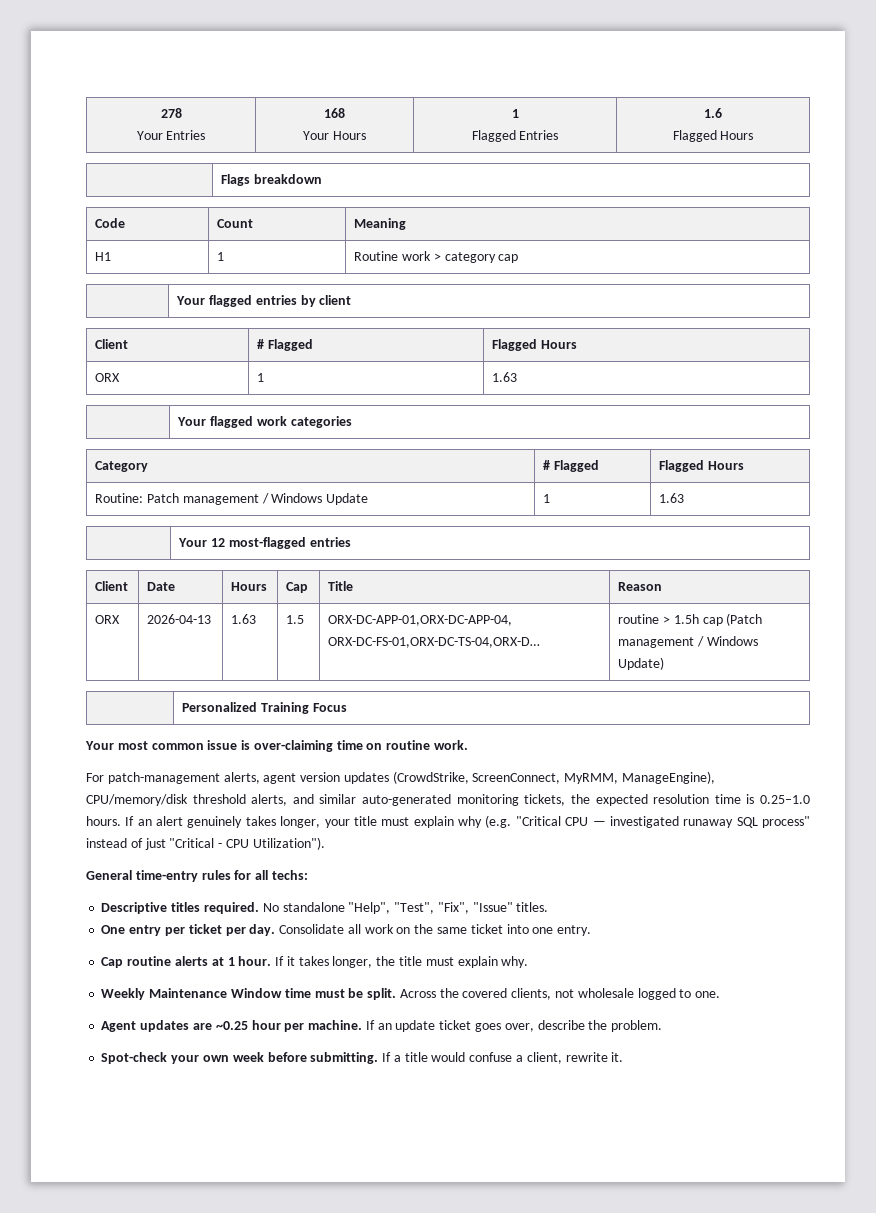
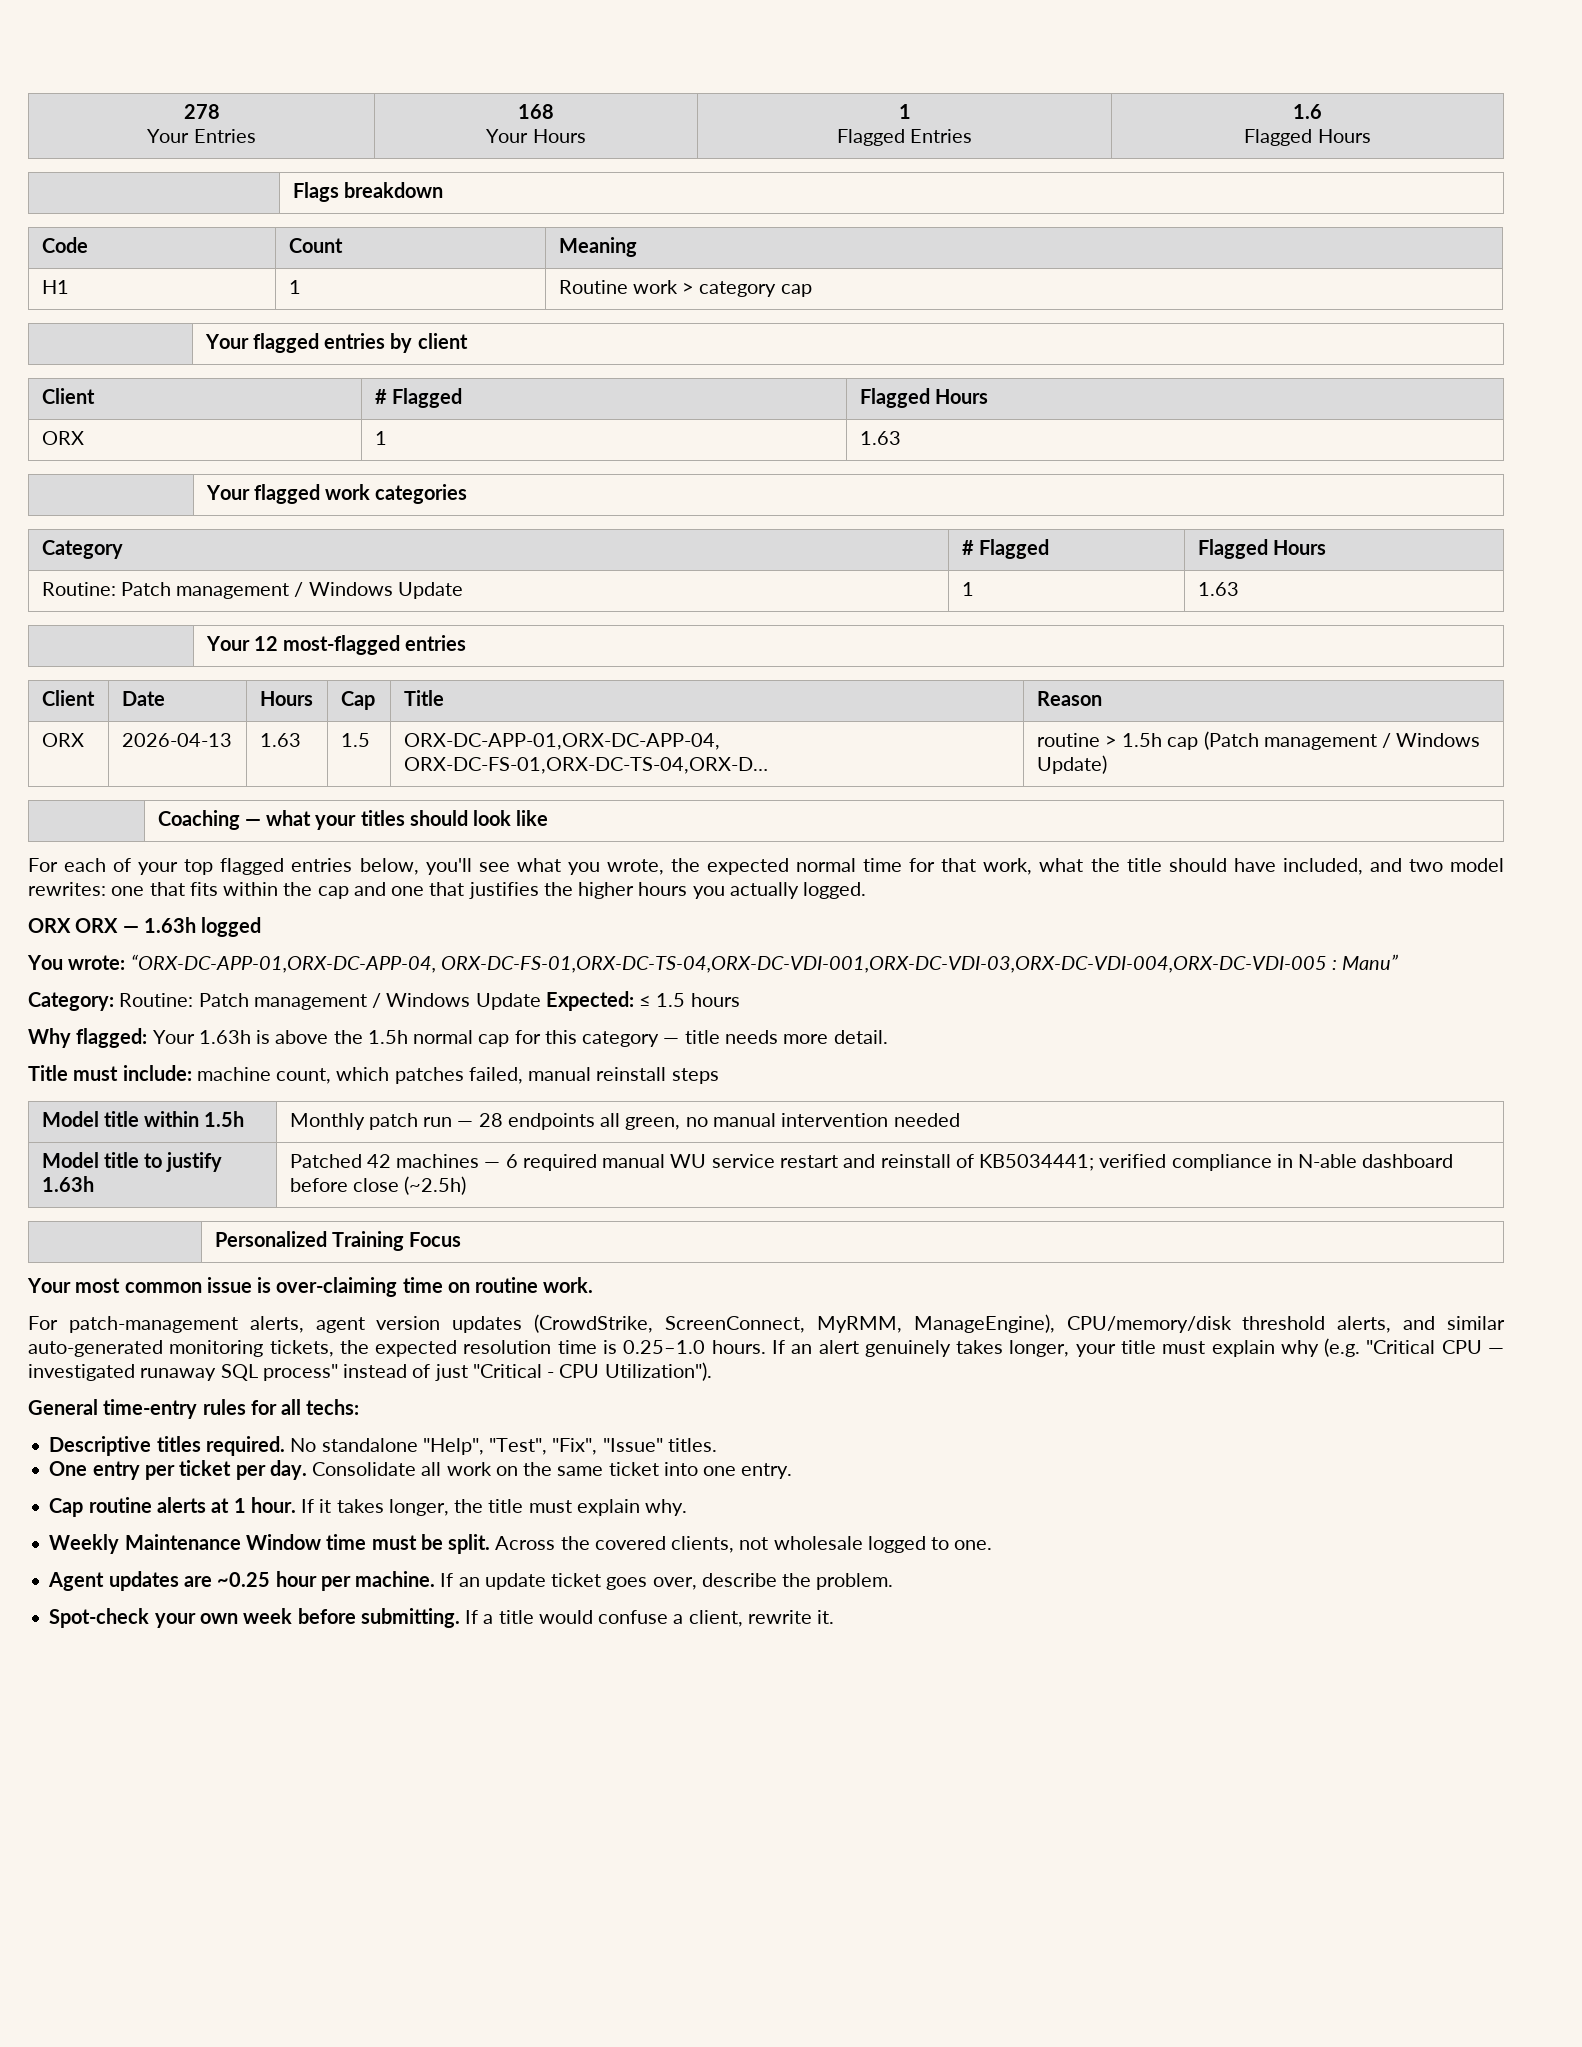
(665, 663) none -> [157,810,549,830] [28,858,1505,875] [28,882,867,899] [28,917,262,937] [27,954,1399,973] [28,991,740,1011] [28,1028,888,1048] [28,1065,719,1084] [41,1111,245,1127] [289,1113,960,1130] [41,1152,223,1172] [41,1176,94,1192] [289,1154,1454,1171] [289,1176,467,1195] // | Coaching — what your titles should look like // For each of your top flagged entries below, you'll see what you wrote, the expected normal time for that work, what the title should have included, and two model rewrites: one that fits within the cap and one that justifies the higher hours you actually logged. // ORX ORX — 1.63h logged // You wrote: “ORX-DC-APP-01,ORX-DC-APP-04, ORX-DC-FS-01,ORX-DC-TS-04,ORX-DC-VDI-001,ORX-DC-VDI-03,ORX-DC-VDI-004,ORX-DC-VDI-005 : Manu” // Category: Routine: Patch management / Windows Update Expected: ≤ 1.5 hours // Why flagged: Your 1.63h is above the 1.5h normal cap for this category — title needs more detail. // Title must include: machine count, which patches failed, manual reinstall steps // Model title within 1.5h | Monthly patch run — 28 endpoints all green, no manual intervention needed // Model title to justify 1.63h | Patched 42 machines — 6 required manual WU service restart and reinstall of KB5034441; verified compliance in N-able dashboard before close (~2.5h)

